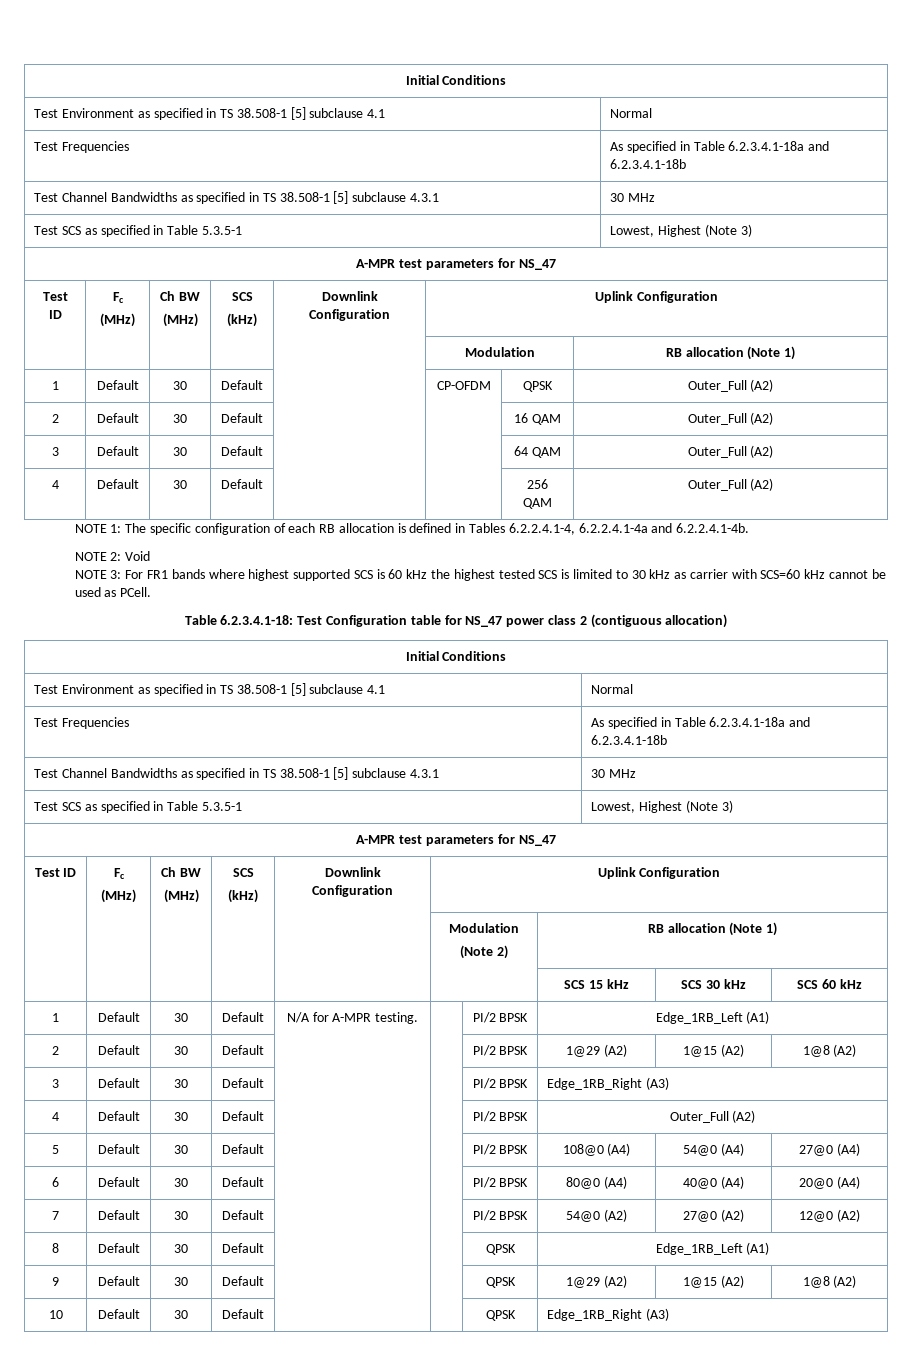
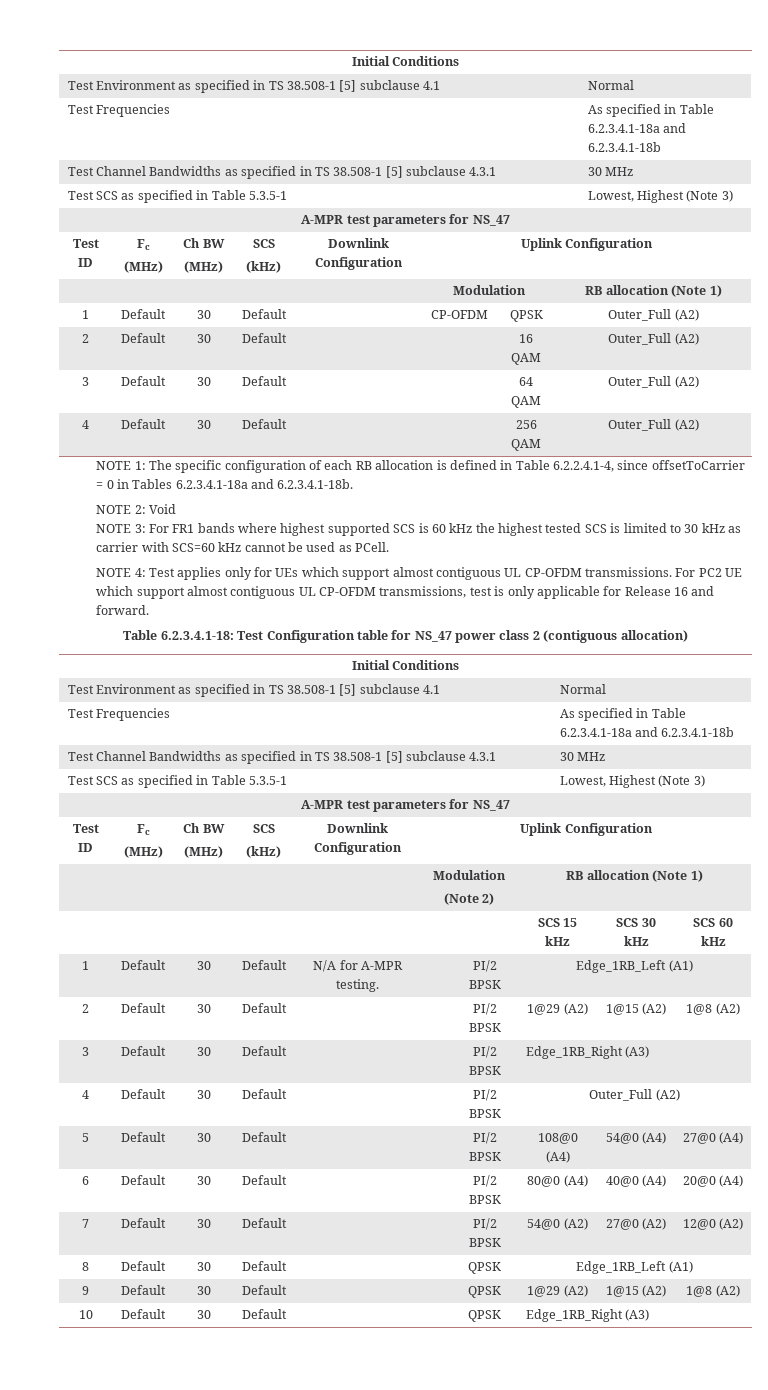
[469,523,750,535] Tables 6.2.2.4.1-4, 6.2.2.4.1-4a and 6.2.2.4.1-4b. -> [515,460,745,472] [96,479,354,489] Table 6.2.2.4.1-4, since offsetToCarrier = 0 in Tables 6.2.3.4.1-18a and 6.2.3.4.1-18b.
(152, 592) none -> [96,567,743,580] [96,586,715,599] [96,605,150,615] // NOTE 4: Test applies only for UEs which support almost contiguous UL CP-OFDM transmissions. For PC2 UE which support almost contiguous UL CP-OFDM transmissions, test is only applicable for Release 16 and forward.

